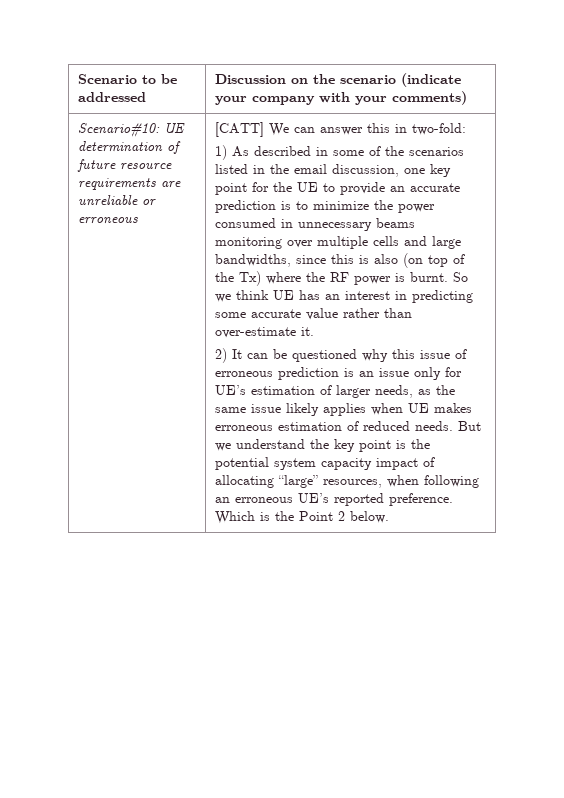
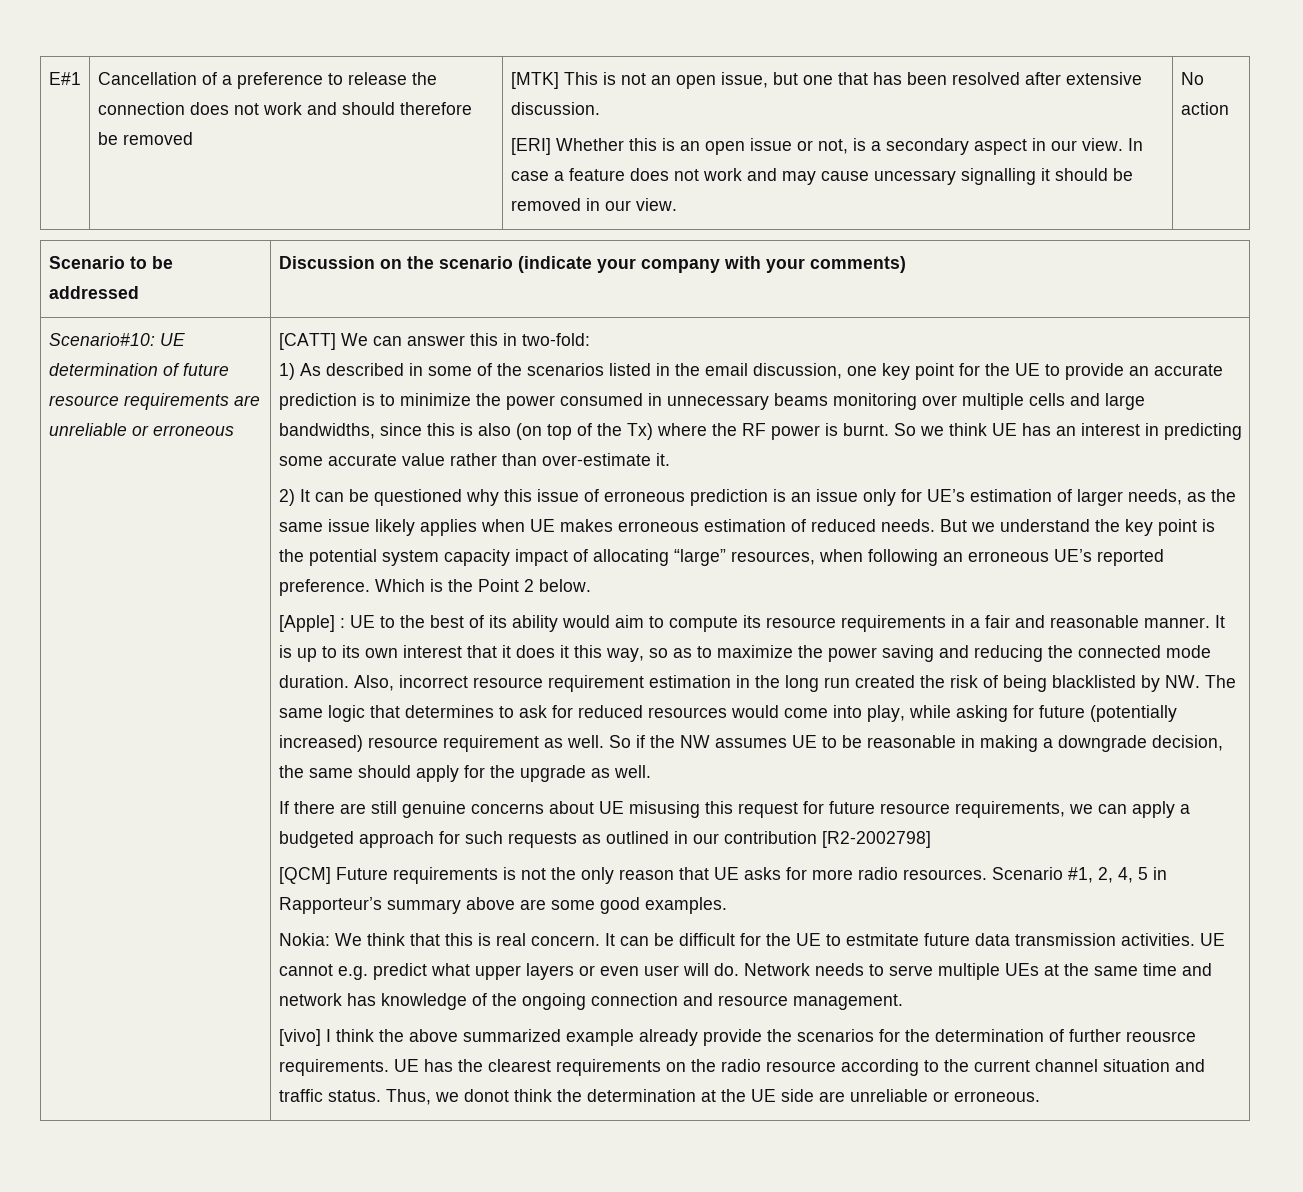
(77, 79) none -> [48,72,81,85] [97,72,437,89] [97,102,472,115] [97,132,193,145] [510,72,1142,89] [510,102,600,115] [510,138,1143,155] [510,168,1133,185] [510,198,677,211] [1180,72,1204,85] [1180,102,1229,115] E#1 | Cancellation of a preference to release the connection does not work and should therefore be removed | [MTK] This is not an open issue, but one that has been resolved after extensive discussion. // [ERI] Whether this is an open issue or not, is a secondary aspect in our view. In case a feature does not work and may cause uncessary signalling it should be removed in our view. | No action //
(389, 517) none -> [278,615,1225,632] [278,645,1211,662] [278,675,1236,692] [278,705,1177,722] [278,735,1223,752] [278,765,651,782] [278,801,1190,818] [278,831,931,848] [278,867,1167,884] [278,897,727,914] [278,933,1225,946] [278,963,1212,980] [278,993,903,1010] [278,1029,1196,1046] [278,1059,1205,1076] [278,1089,1040,1105] // [Apple] : UE to the best of its ability would aim to compute its resource requirements in a fair and reasonable manner. It is up to its own interest that it does it this way, so as to maximize the power saving and reducing the connected mode duration. Also, incorrect resource requirement estimation in the long run created the risk of being blacklisted by NW. The same logic that determines to ask for reduced resources would come into play, while asking for future (potentially increased) resource requirement as well. So if the NW assumes UE to be reasonable in making a downgrade decision, the same should apply for the upgrade as well. // If there are still genuine concerns about UE misusing this request for future resource requirements, we can apply a budgeted approach for such requests as outlined in our contribution [R2-2002798] // [QCM] Future requirements is not the only reason that UE asks for more radio resources. Scenario #1, 2, 4, 5 in Rapporteur’s summary above are some good examples. // Nokia: We think that this is real concern. It can be difficult for the UE to estmitate future data transmission activities. UE cannot e.g. predict what upper layers or even user will do. Network needs to serve multiple UEs at the same time and network has knowledge of the ongoing connection and resource management. // [vivo] I think the above summarized example already provide the scenarios for the determination of further reousrce requirements. UE has the clearest requirements on the radio resource according to the current channel situation and traffic status. Thus, we donot think the determination at the UE side are unreliable or erroneous.

